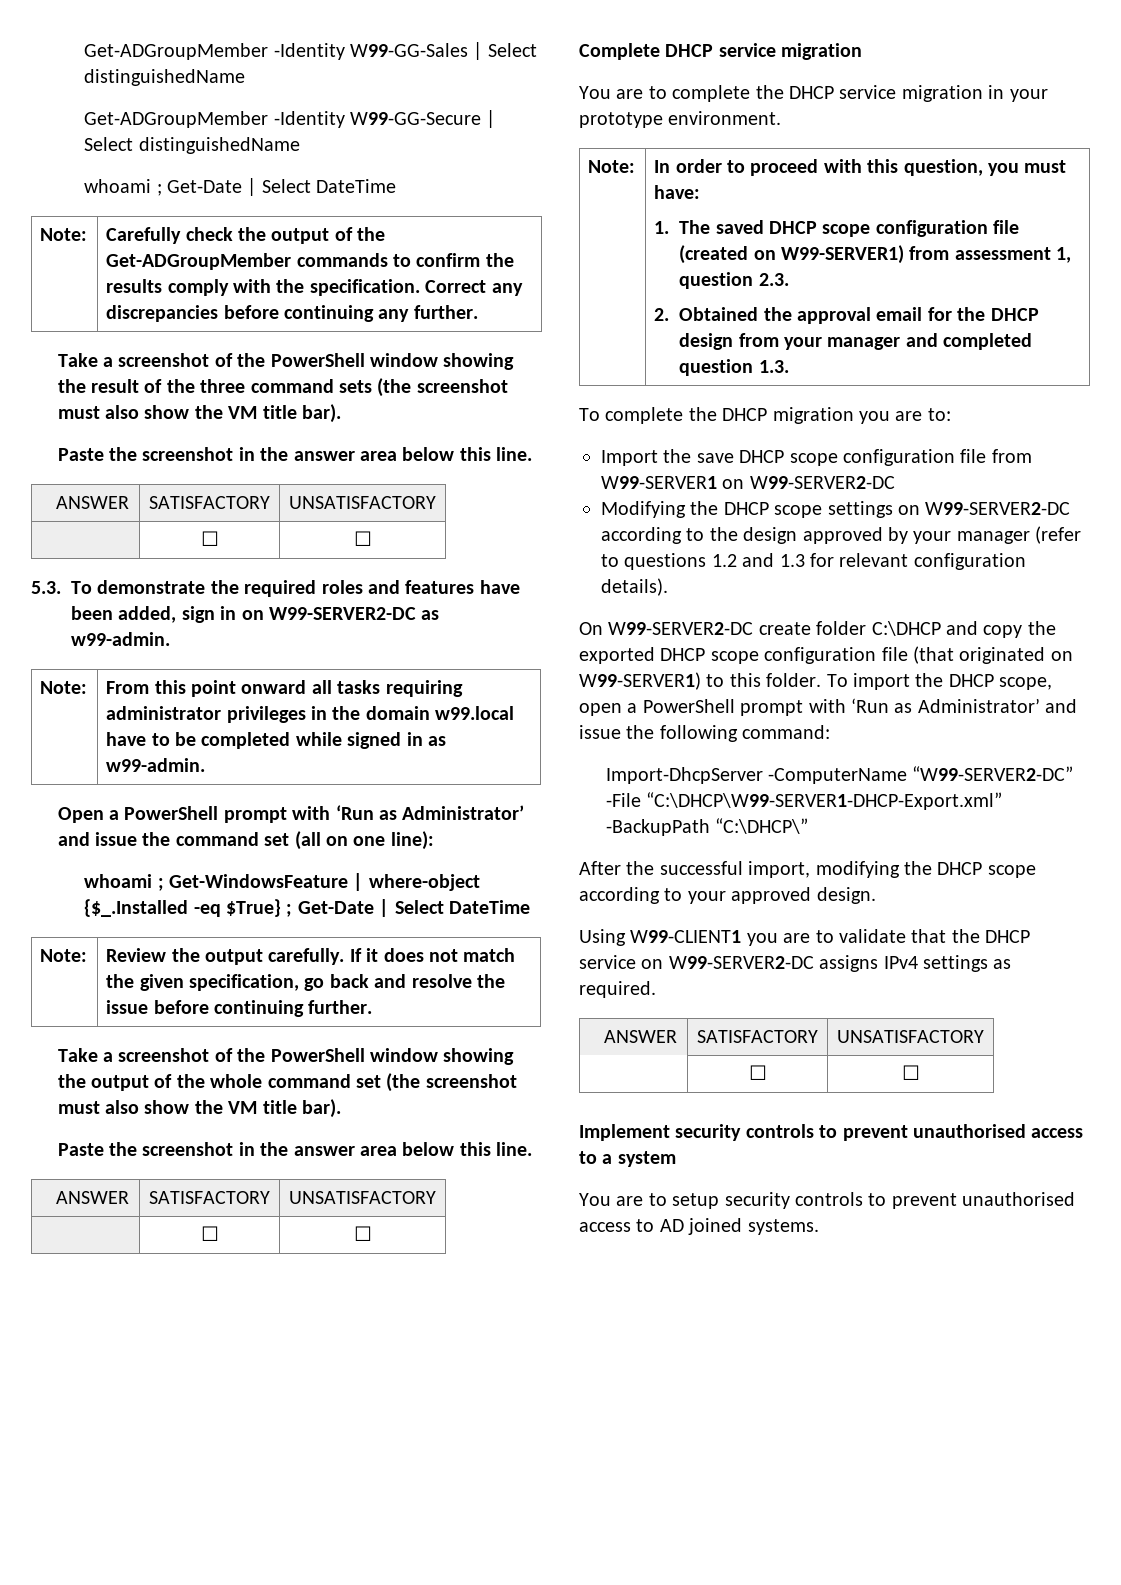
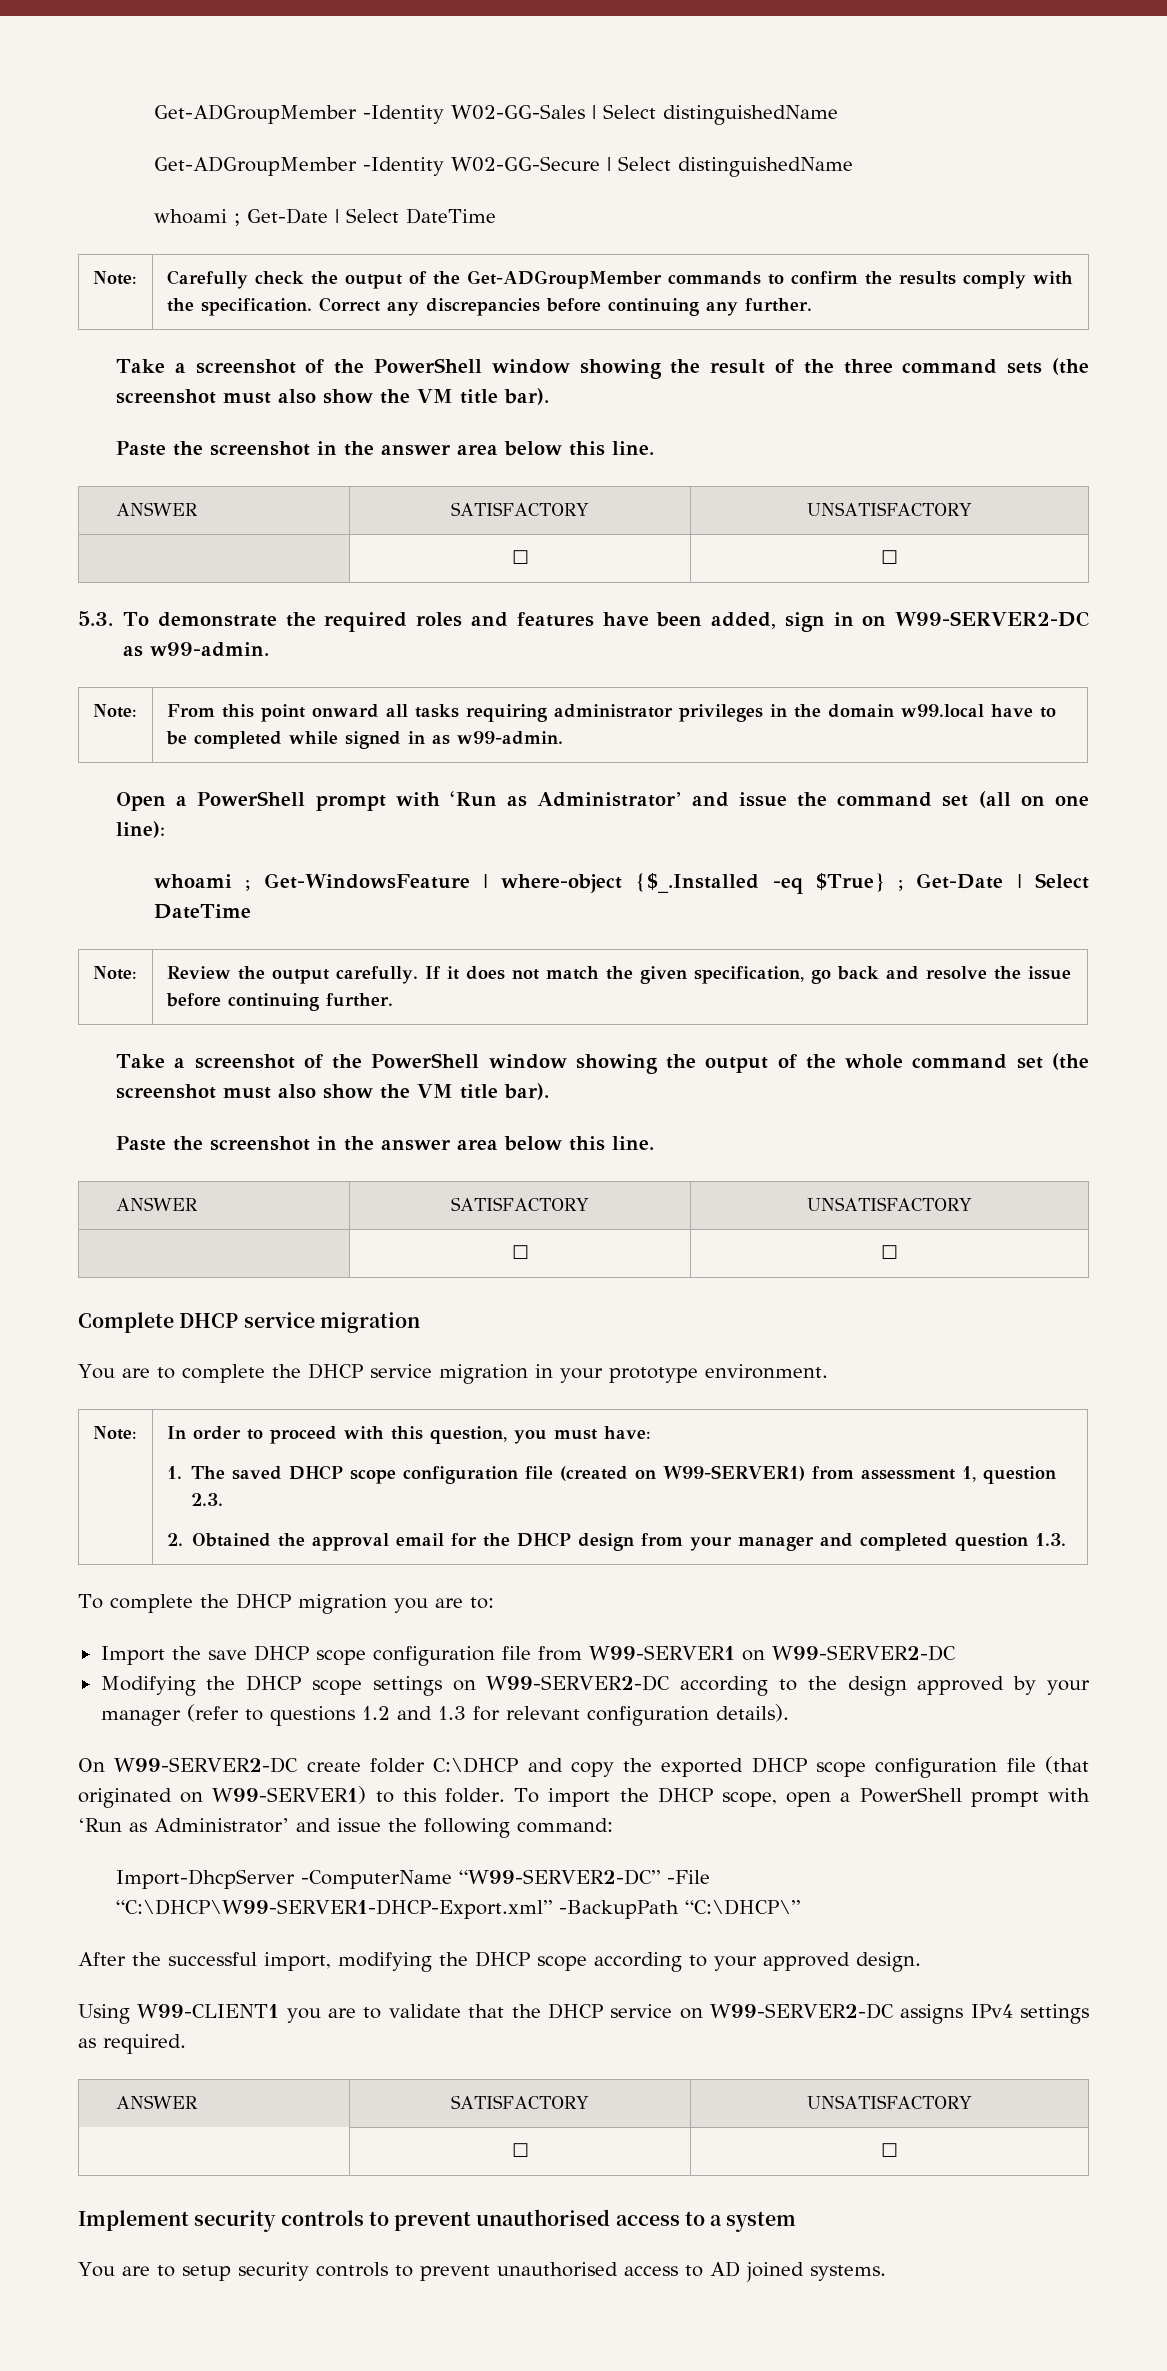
[84,43,469,60] Get-ADGroupMember -Identity W99-GG-Sales -> [154,104,586,124] Get-ADGroupMember -Identity W02-GG-Sales
[350,112,482,125] W99-GG-Secure -> [451,156,601,172] W02-GG-Secure

